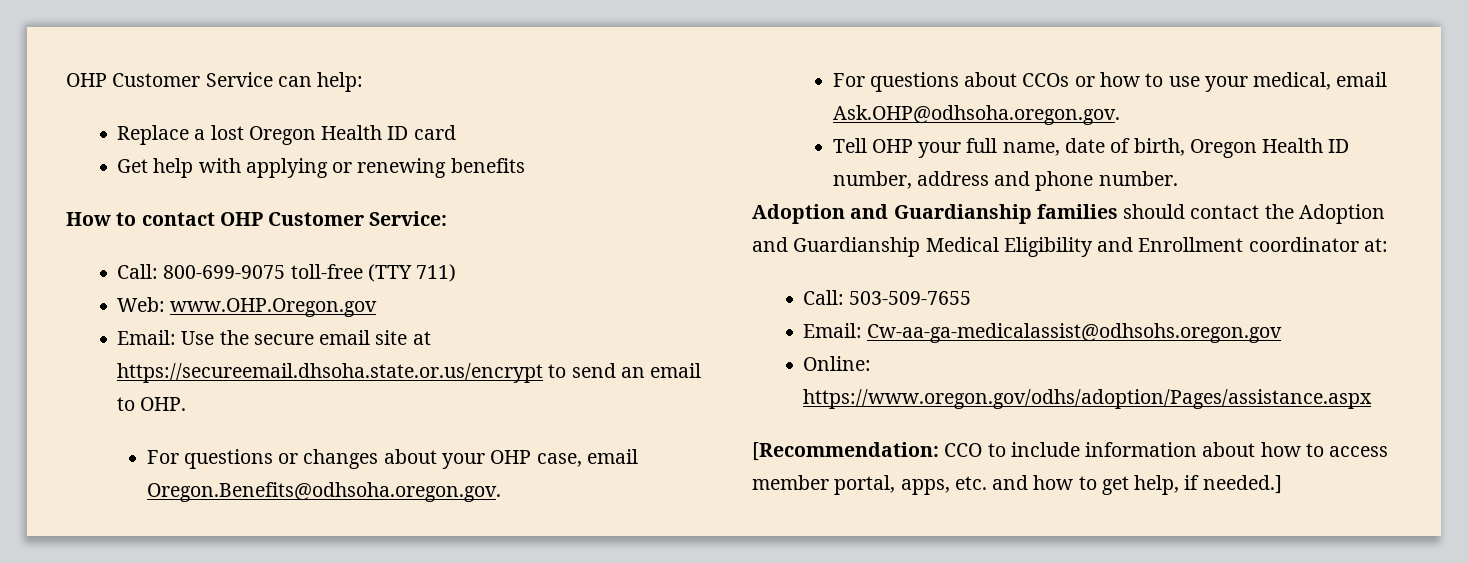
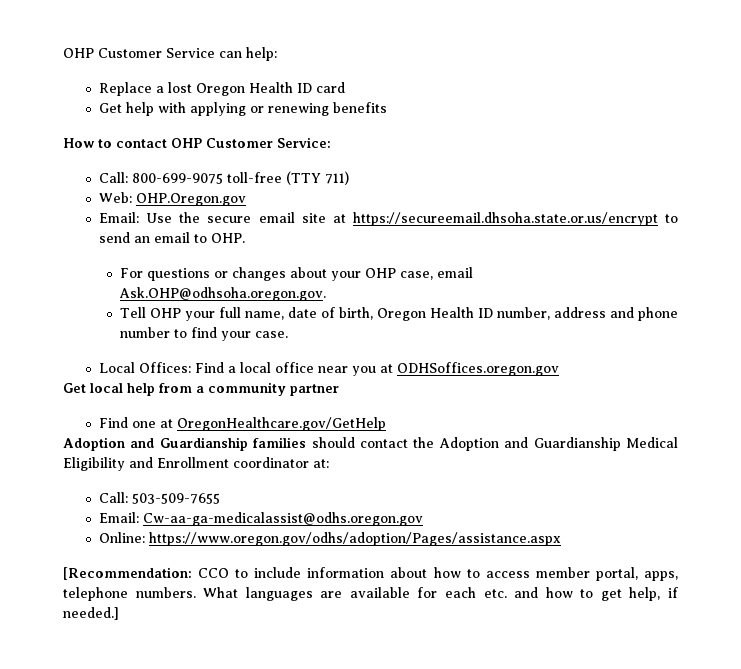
[170,298,378,317] www.OHP.Oregon.gov -> [136,193,247,206] OHP.Oregon.gov
[146,482,501,502] [832,72,1388,92] Oregon.Benefits@odhsoha.oregon.gov. // For questions about CCOs or how to use your medical, email -> (473, 272) none
[1098,171,1178,186] number. -> [119,327,288,341] [99,362,560,376] [63,382,339,396] [99,417,387,431] number to find your case. // Local Offices: Find a local office near you at ODHSoffices.oregon.gov // Get local help from a community partner // Find one at OregonHealthcare.gov/GetHelp
[867,323,1283,343] Cw-aa-ga-medicalassist@odhsohs.oregon.gov -> [143,512,424,526] Cw-aa-ga-medicalassist@odhs.oregon.gov
(950, 487) none -> [63,587,476,601] telephone numbers. What languages are available for each

